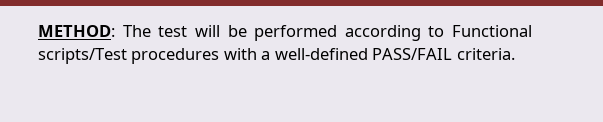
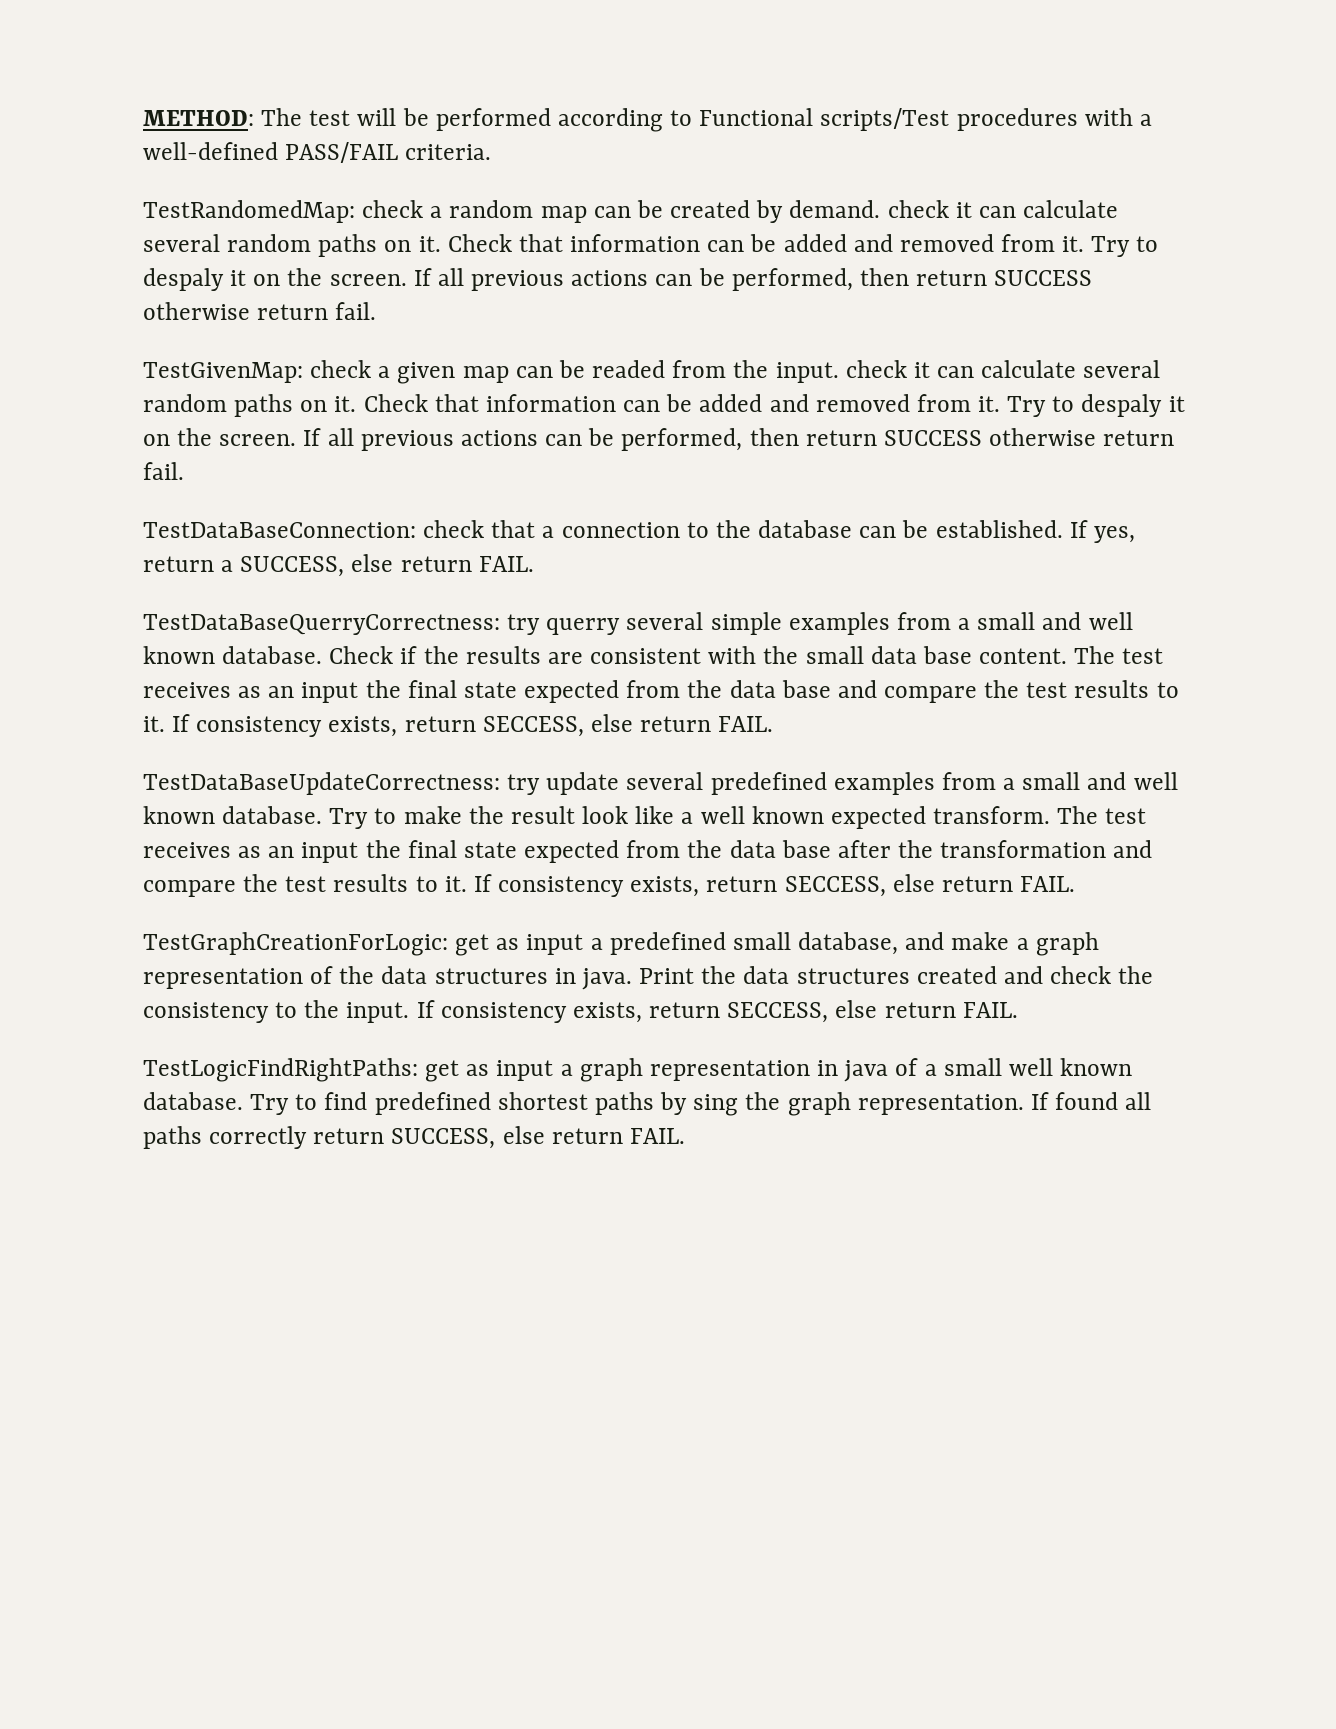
(515, 54) none -> [143,200,1119,223] [143,234,1159,257] [143,268,1093,291] [143,302,377,320] [143,360,1161,384] [143,394,1185,417] [143,428,1175,451] [143,462,184,480] [143,520,1135,543] [143,554,534,577] [143,612,1133,635] [143,646,1164,664] [143,680,1179,703] [143,714,774,737] [143,772,1178,795] [143,806,1147,829] [143,840,1153,863] [143,874,1076,897] [143,932,1099,956] [143,966,1154,990] [143,1000,1018,1023] [143,1058,1133,1082] [143,1092,1152,1116] [143,1126,685,1149] // TestRandomedMap: check a random map can be created by demand. check it can calculate several random paths on it. Check that information can be added and removed from it. Try to despaly it on the screen. If all previous actions can be performed, then return SUCCESS otherwise return fail. // TestGivenMap: check a given map can be readed from the input. check it can calculate several random paths on it. Check that information can be added and removed from it. Try to despaly it on the screen. If all previous actions can be performed, then return SUCCESS otherwise return fail. // TestDataBaseConnection: check that a connection to the database can be established. If yes, return a SUCCESS, else return FAIL. // TestDataBaseQuerryCorrectness: try querry several simple examples from a small and well known database. Check if the results are consistent with the small data base content. The test receives as an input the final state expected from the data base and compare the test results to it. If consistency exists, return SECCESS, else return FAIL. // TestDataBaseUpdateCorrectness: try update several predefined examples from a small and well known database. Try to make the result look like a well known expected transform. The test receives as an input the final state expected from the data base after the transformation and compare the test results to it. If consistency exists, return SECCESS, else return FAIL. // TestGraphCreationForLogic: get as input a predefined small database, and make a graph representation of the data structures in java. Print the data structures created and check the consistency to the input. If consistency exists, return SECCESS, else return FAIL. // TestLogicFindRightPaths: get as input a graph representation in java of a small well known database. Try to find predefined shortest paths by sing the graph representation. If found all paths correctly return SUCCESS, else return FAIL.

